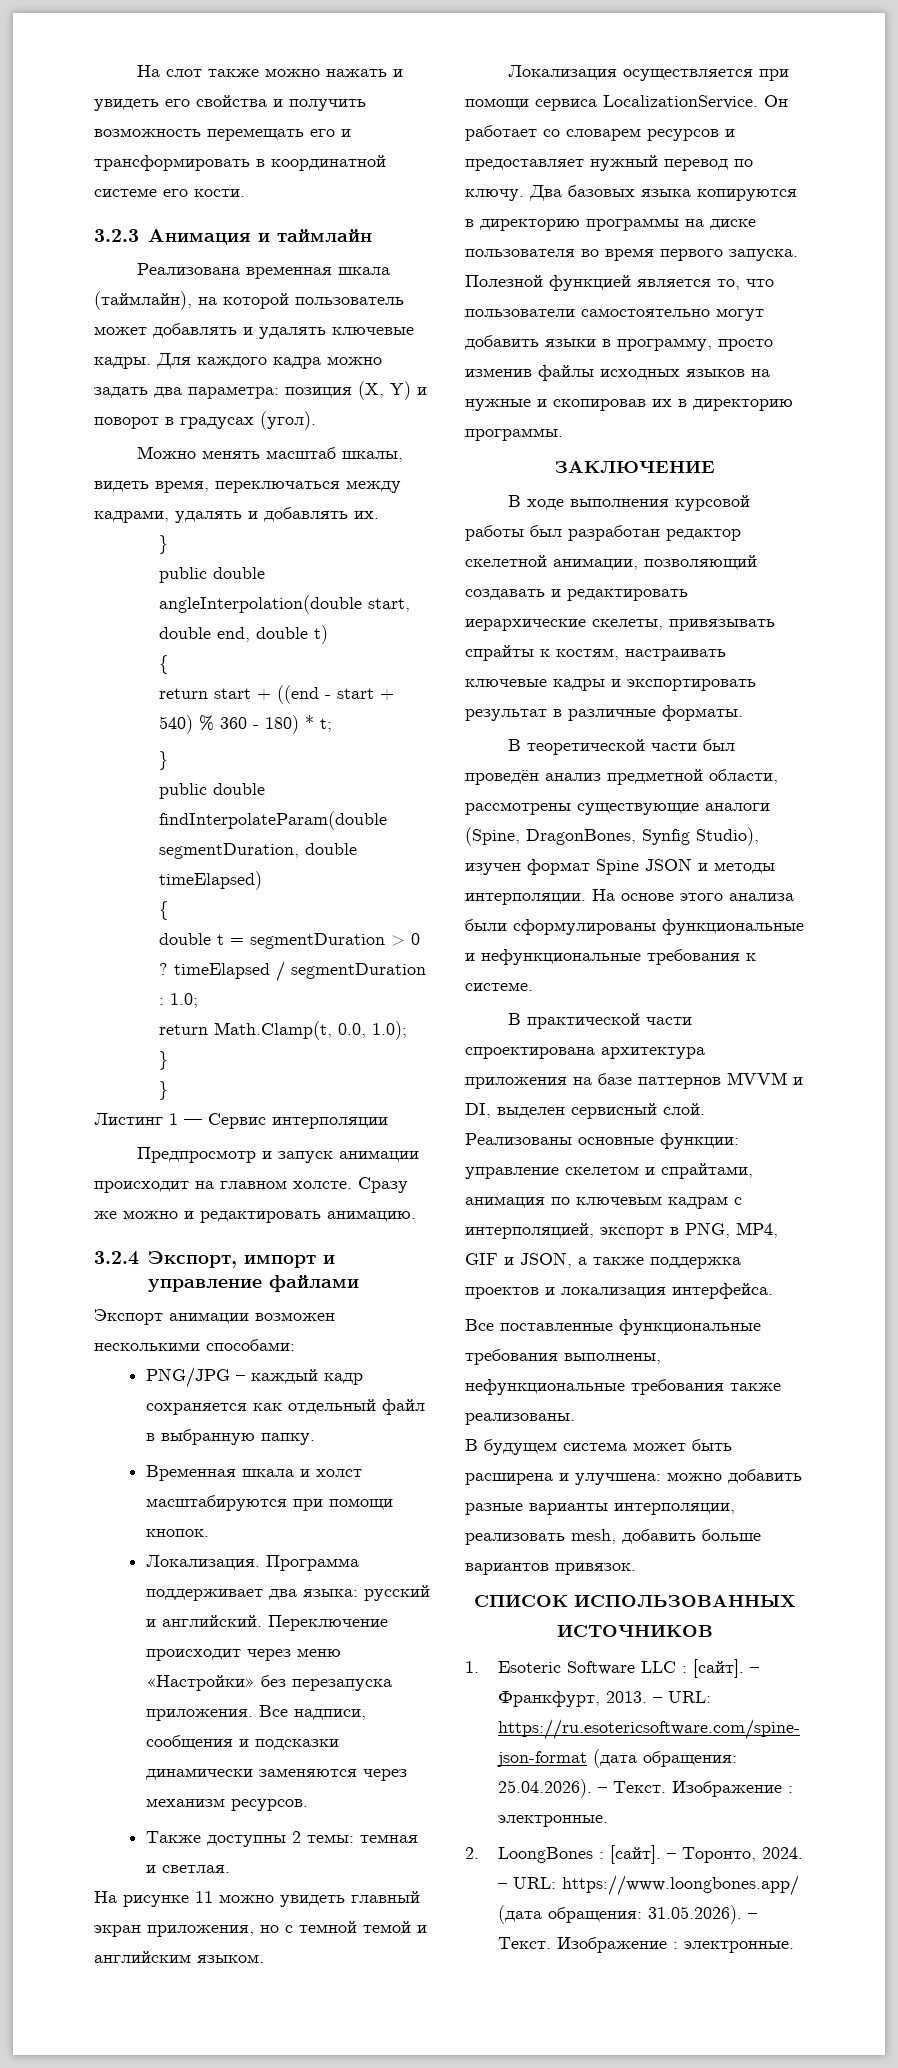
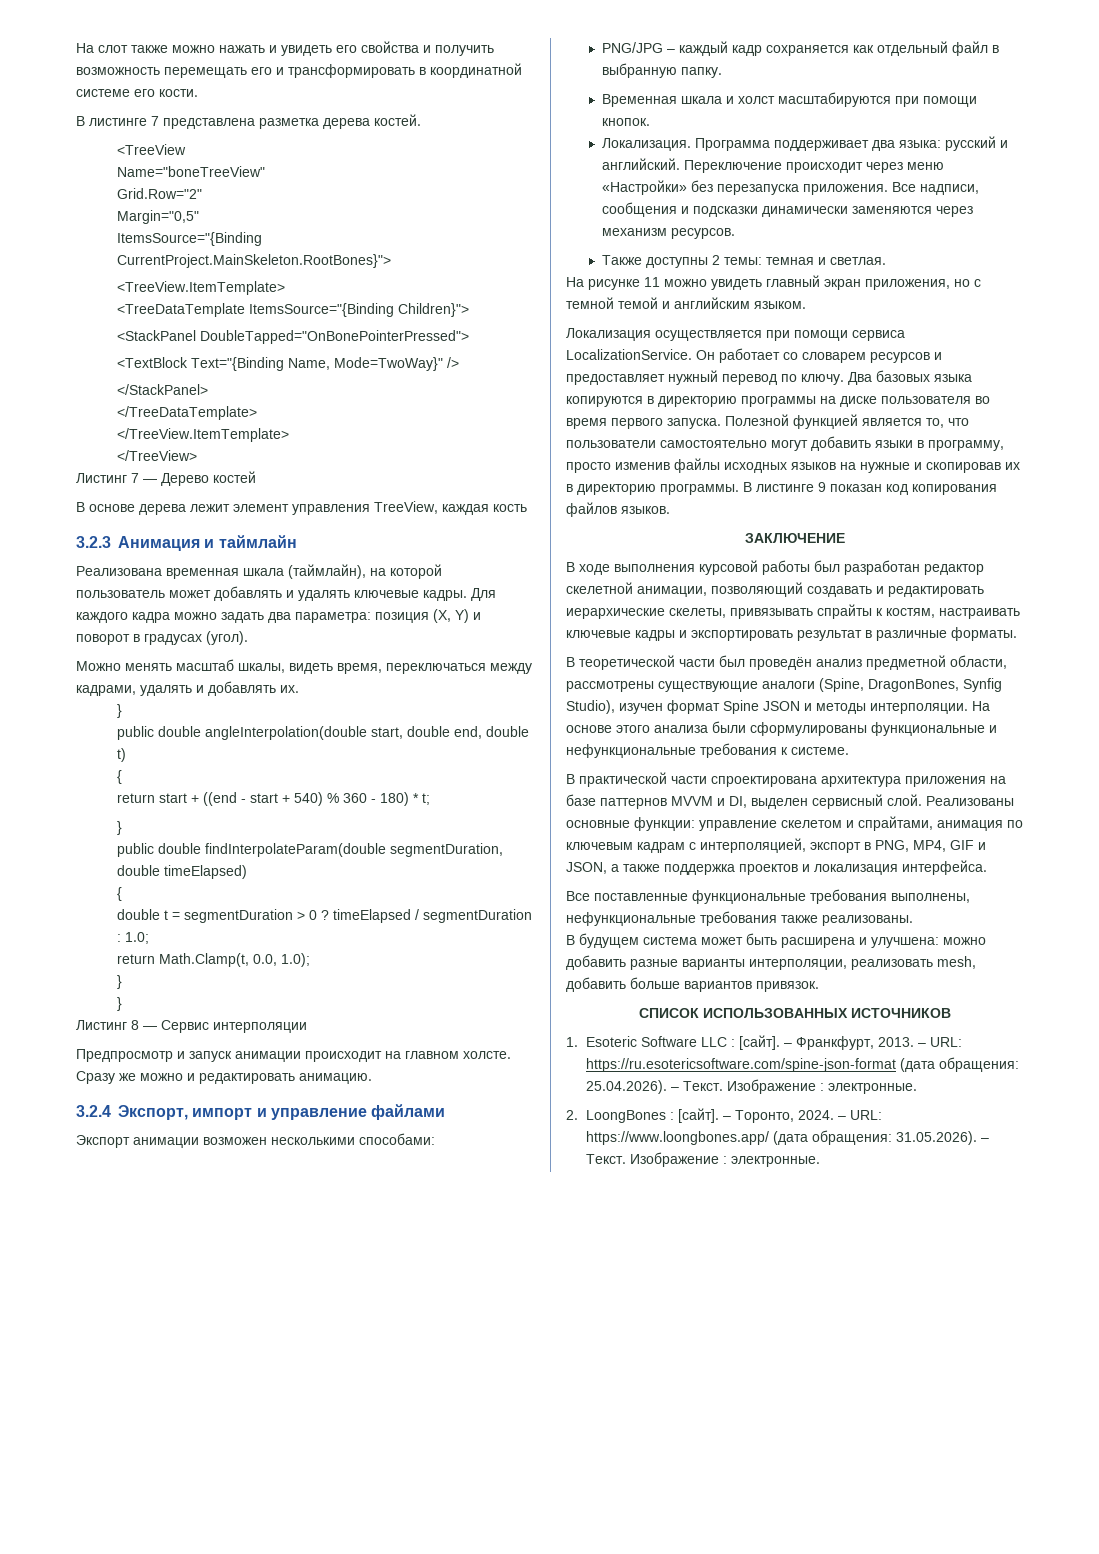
(245, 193) none -> [76,114,421,129] [116,144,186,155] [116,166,265,177] [116,188,202,199] [116,210,199,224] [116,232,262,246] [116,254,391,268] [116,281,285,295] [116,303,469,317] [116,330,469,344] [116,357,459,371] [116,384,208,395] [116,406,257,420] [116,428,289,442] [116,450,197,461] [76,471,256,486] [76,501,527,515] // В листинге 7 представлена разметка дерева костей. // <TreeView // Name="boneTreeView" // Grid.Row="2" // Margin="0,5" // ItemsSource="{Binding CurrentProject.MainSkeleton.RootBones}"> // <TreeView.ItemTemplate> // <TreeDataTemplate ItemsSource="{Binding Children}"> // <StackPanel DoubleTapped="OnBonePointerPressed"> // <TextBlock Text="{Binding Name, Mode=TwoWay}" /> // </StackPanel> // </TreeDataTemplate> // </TreeView.ItemTemplate> // </TreeView> // Листинг 7 — Дерево костей // В основе дерева лежит элемент управления TreeView, каждая кость
[169,1113,178,1125] 1 -> [131,1020,139,1030] 8
(563, 434) none -> [743,482,997,495] [566,502,670,517] В листинге 9 показан код копирования файлов языков.

